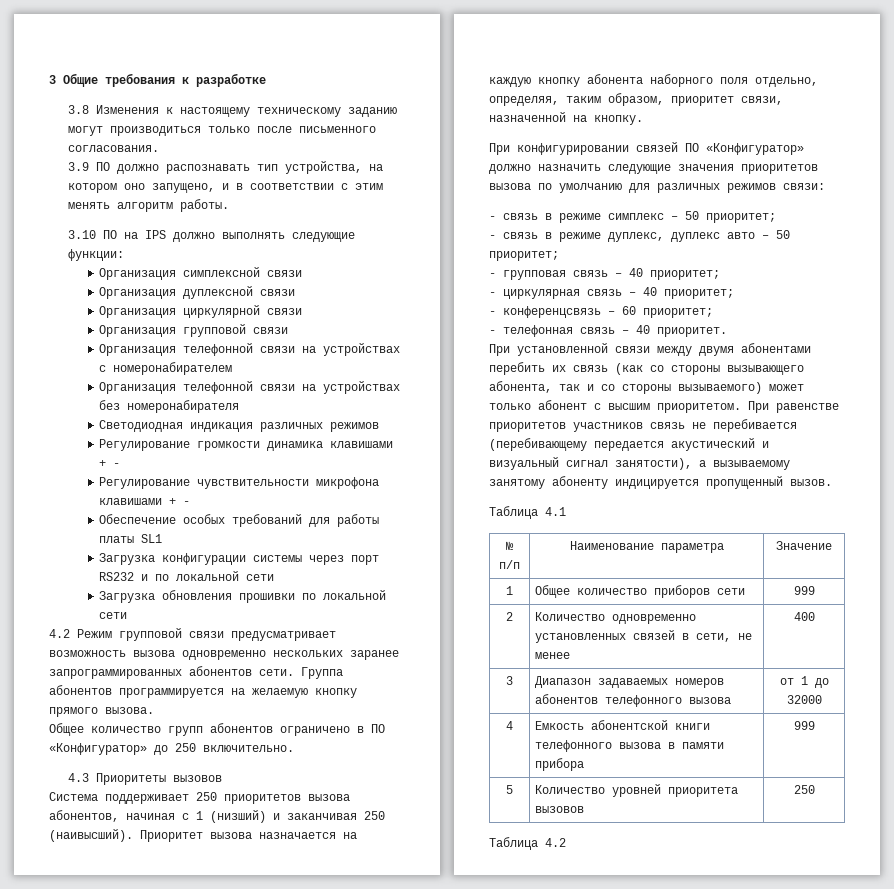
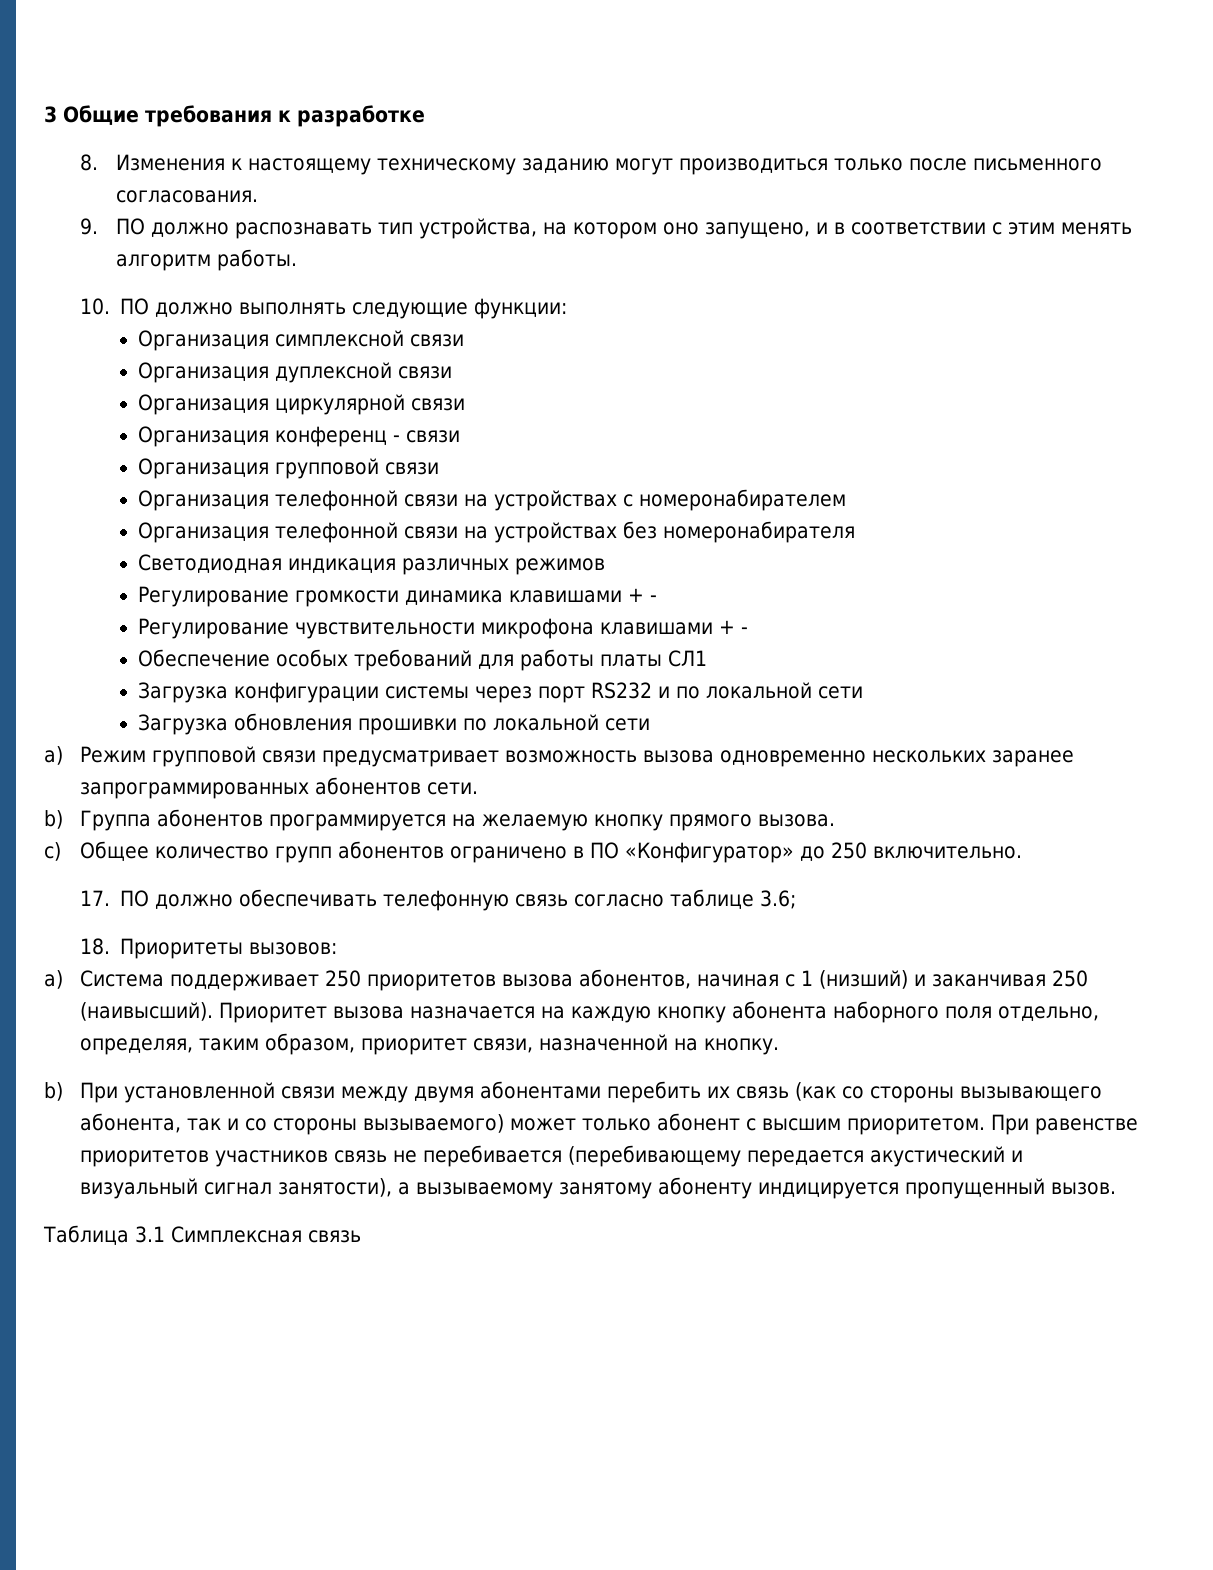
[67,105,89,114] 3.8 -> [79,154,98,171] 8.
[67,162,89,171] 3.9 -> [79,218,98,235] 9.
[67,230,166,239] 3.10 ПО на IPS -> [79,298,150,315] 10. ПО
(303, 311) none -> [138,426,461,447] // Организация конференц - связи
[141,534,163,543] SL1 -> [668,650,708,667] СЛ1
[49,629,70,638] 4.2 -> [44,746,63,765] a)
(294, 672) none -> [44,810,63,829] // b)
(154, 710) none -> [44,842,61,861] c)
[67,773,222,785] 4.3 Приоритеты вызовов // -> [79,889,797,911] [79,938,338,959] [44,970,63,989] 17. ПО должно обеспечивать телефонную связь согласно таблице 3.6; // 18. Приоритеты вызовов: // a)
[489,142,804,155] [489,164,818,174] [489,183,825,193] [489,211,776,223] [489,230,790,242] [489,251,559,261] [489,268,720,280] [489,287,734,299] [489,306,713,318] [489,325,727,337] При конфигурировании связей ПО «Конфигуратор» должно назначить следующие значения приоритетов вызова по умолчанию для различных режимов связи: // - связь в режиме симплекс – 50 приоритет; // - связь в режиме дуплекс, дуплекс авто – 50 приоритет; // - групповая связь – 40 приоритет; // - циркулярная связь – 40 приоритет; // - конференцсвязь – 60 приоритет; // - телефонная связь – 40 приоритет. // -> [44,1082,63,1101] b)
[545,507,566,516] [506,541,514,550] [499,560,520,569] [569,541,724,553] [776,541,832,550] [506,586,513,595] [535,585,746,598] [793,586,815,595] [506,612,513,621] [535,612,697,624] [535,630,753,643] [535,652,571,659] [793,612,815,621] [506,676,513,685] [535,676,725,688] [535,694,732,707] [779,676,829,688] [786,695,822,704] [506,721,513,730] [535,720,711,730] [535,740,725,752] [535,758,585,771] [793,721,815,730] [506,785,513,794] [535,784,739,797] [535,806,585,813] [793,785,815,794] [489,837,566,850] 4.1 // № п/п | Наименование параметра | Значение // 1 | Общее количество приборов сети | 999 // 2 | Количество одновременно установленных связей в сети, не менее | 400 // 3 | Диапазон задаваемых номеров абонентов телефонного вызова | от 1 до 32000 // 4 | Емкость абонентской книги телефонного вызова в памяти прибора | 999 // 5 | Количество уровней приоритета вызовов | 250 // Таблица 4.2 -> [135,1226,361,1243] 3.1 Симплексная связь

